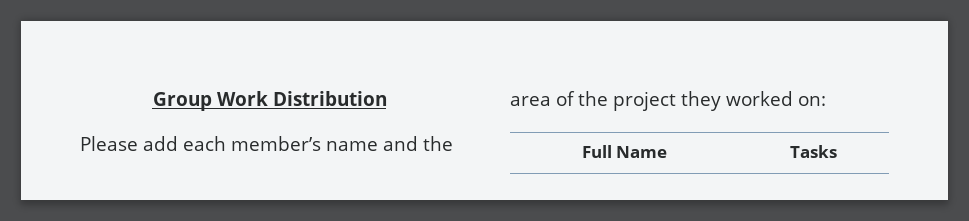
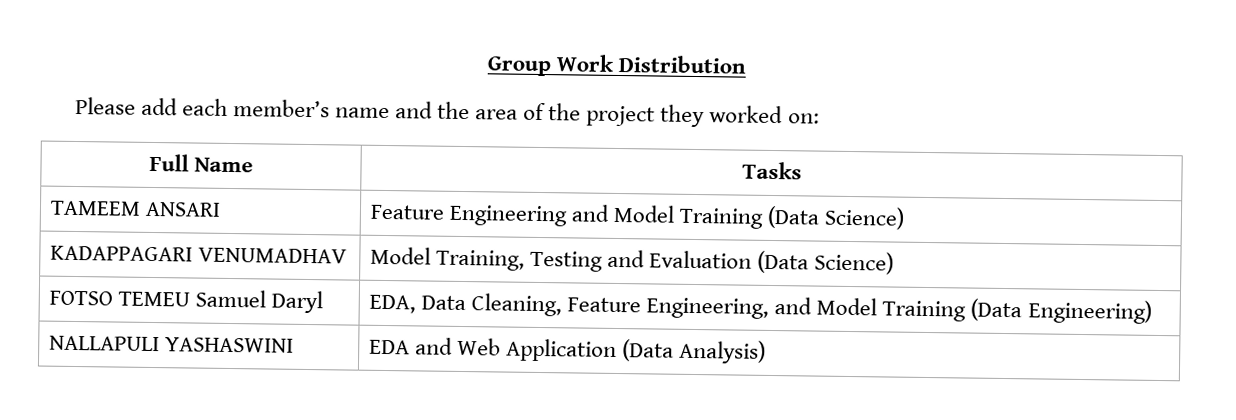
(838, 151) none -> [49,200,221,217] [369,204,906,230] [49,245,347,264] [369,246,895,275] [48,289,324,314] [368,293,1152,324] [48,335,294,353] [368,337,767,364] // TAMEEM ANSARI | Feature Engineering and Model Training (Data Science) // KADAPPAGARI VENUMADHAV | Model Training, Testing and Evaluation (Data Science) // FOTSO TEMEU Samuel Daryl | EDA, Data Cleaning, Feature Engineering, and Model Training (Data Engineering) // NALLAPULI YASHASWINI | EDA and Web Application (Data Analysis)

